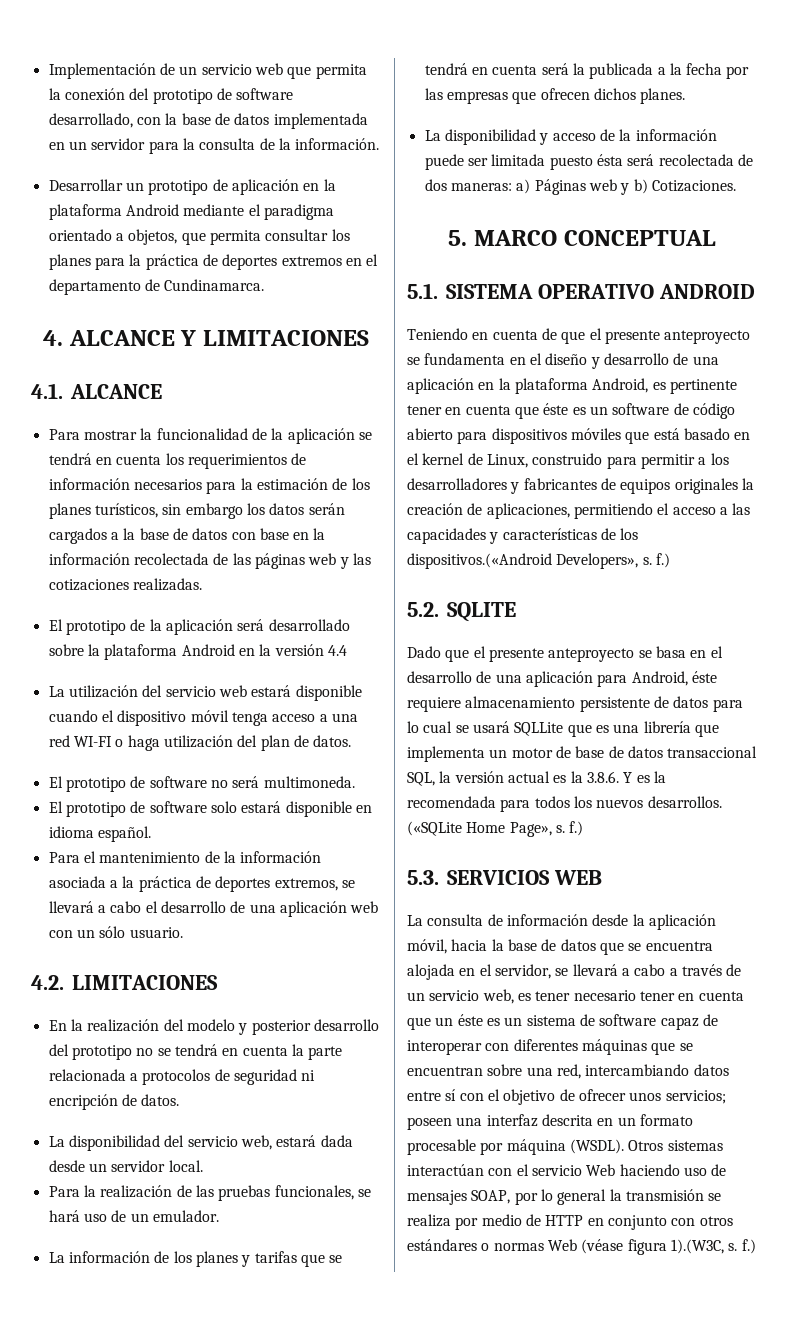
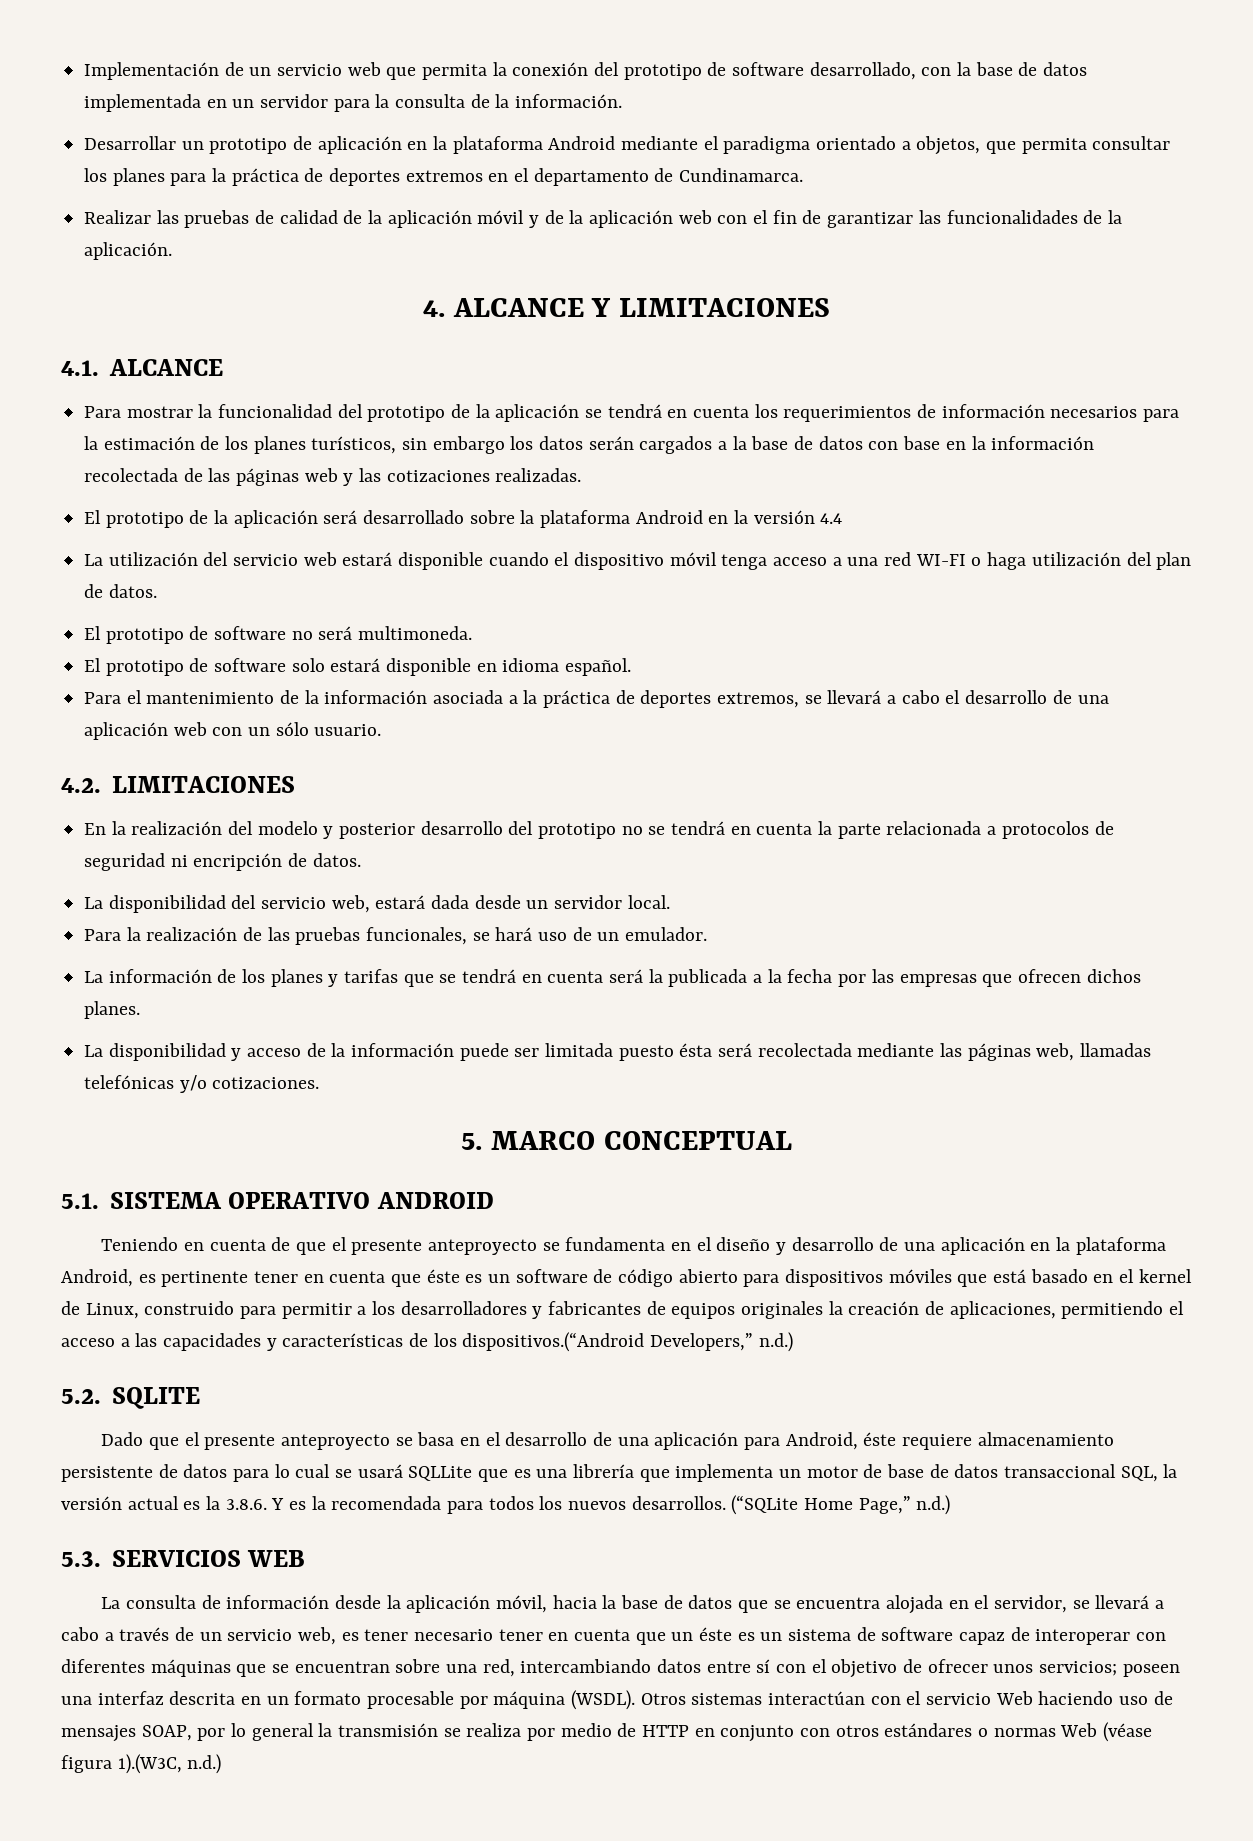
(265, 285) none -> [84,210,1122,228] [84,242,173,260] // Realizar las pruebas de calidad de la aplicación móvil y de la aplicación web con el fin de garantizar las funcionalidades de la aplicación.
(248, 434) none -> [337,404,446,422] del prototipo
[737,154,753,166] [424,179,736,195] de dos maneras: a) Páginas web y b) Cotizaciones. -> [857,1043,1152,1061] [84,1075,320,1093] mediante las páginas web, llamadas telefónicas y/o cotizaciones.
[407,553,670,569] dispositivos.(«Android Developers», s. f.) -> [462,1332,793,1352] dispositivos.(“Android Developers,” n.d.)
[407,821,584,837] («SQLite Home Page», s. f.) -> [731,1495,951,1515] (“SQLite Home Page,” n.d.)
[728,1239,756,1254] s. f.) -> [187,1754,222,1774] n.d.)

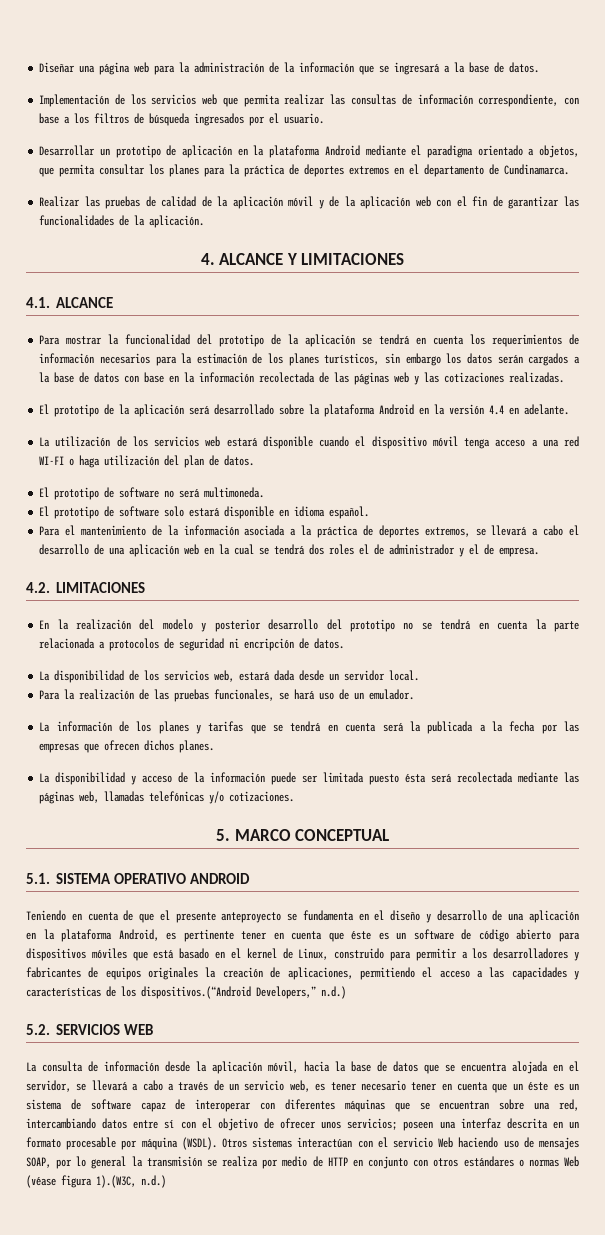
[84,62,1088,80] [84,94,623,112] Implementación de un servicio web que permita la conexión del prototipo de software desarrollado, con la base de datos implementada en un servidor para la consulta de la información. -> [39,62,540,75] [39,94,579,107] [39,113,325,126] Diseñar una página web para la administración de la información que se ingresará a la base de datos. // Implementación de los servicios web que permita realizar las consultas de información correspondiente, con base a los filtros de búsqueda ingresados por el usuario.
(843, 518) none -> [509,404,570,415] en adelante.
[203,552,299,566] del servicio -> [116,436,200,447] de los servicios
[212,722,382,736] con un sólo usuario. -> [204,544,540,557] en la cual se tendrá dos roles el de administrador y el de empresa.
[231,895,327,909] del servicio -> [129,670,210,681] de los servicios
[111,1387,200,1409] [101,1432,1114,1450] [61,1464,1178,1482] [61,1495,951,1515] [61,1551,101,1567] SQLITE // Dado que el presente anteproyecto se basa en el desarrollo de una aplicación para Android, éste requiere almacenamiento persistente de datos para lo cual se usará SQLLite que es una librería que implementa un motor de base de datos transaccional SQL, la versión actual es la 3.8.6. Y es la recomendada para todos los nuevos desarrollos. (“SQLite Home Page,” n.d.) // 5.3. -> (50, 1029) none

